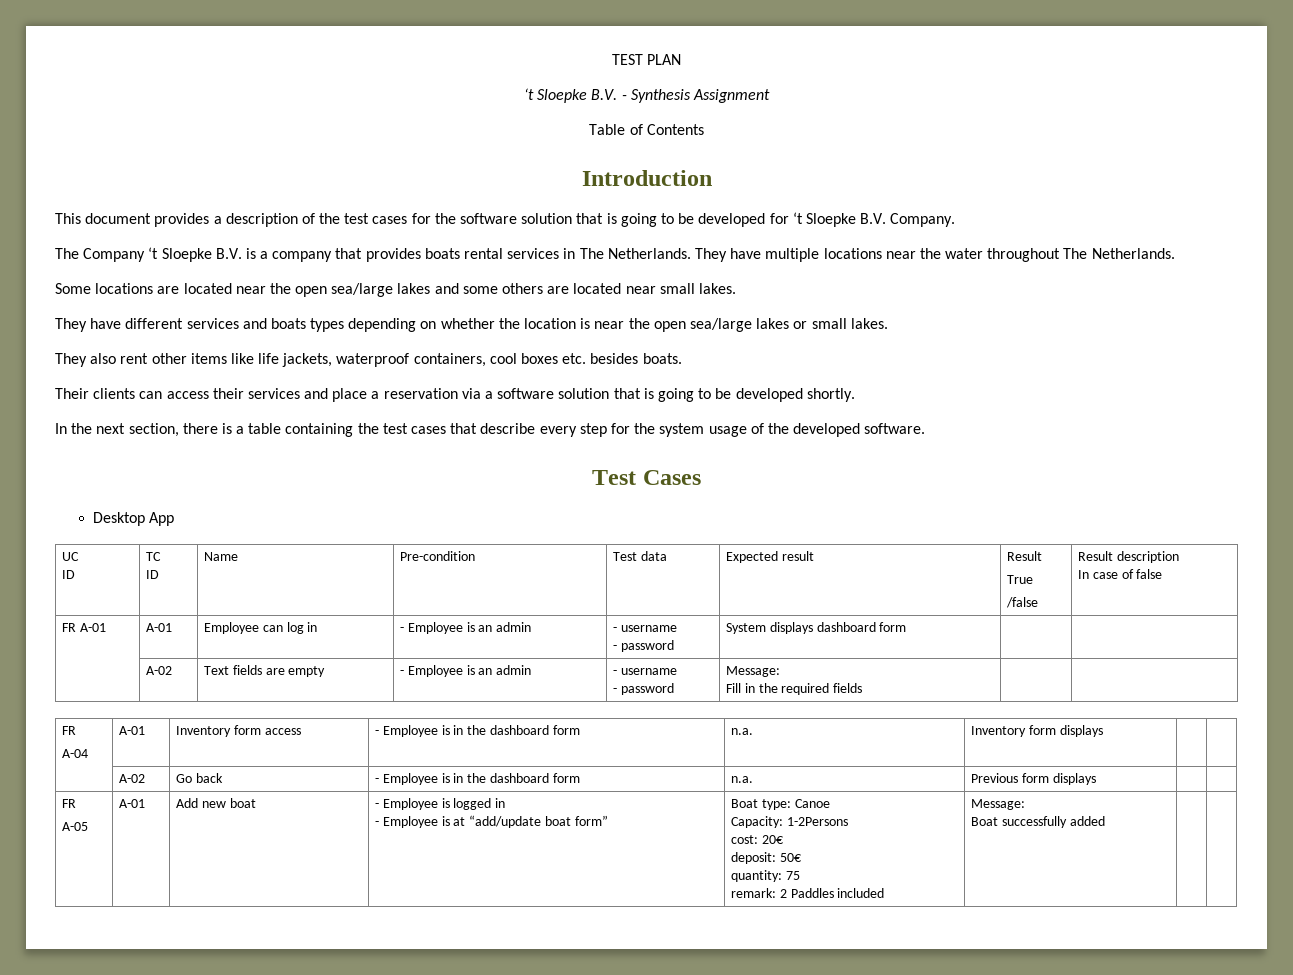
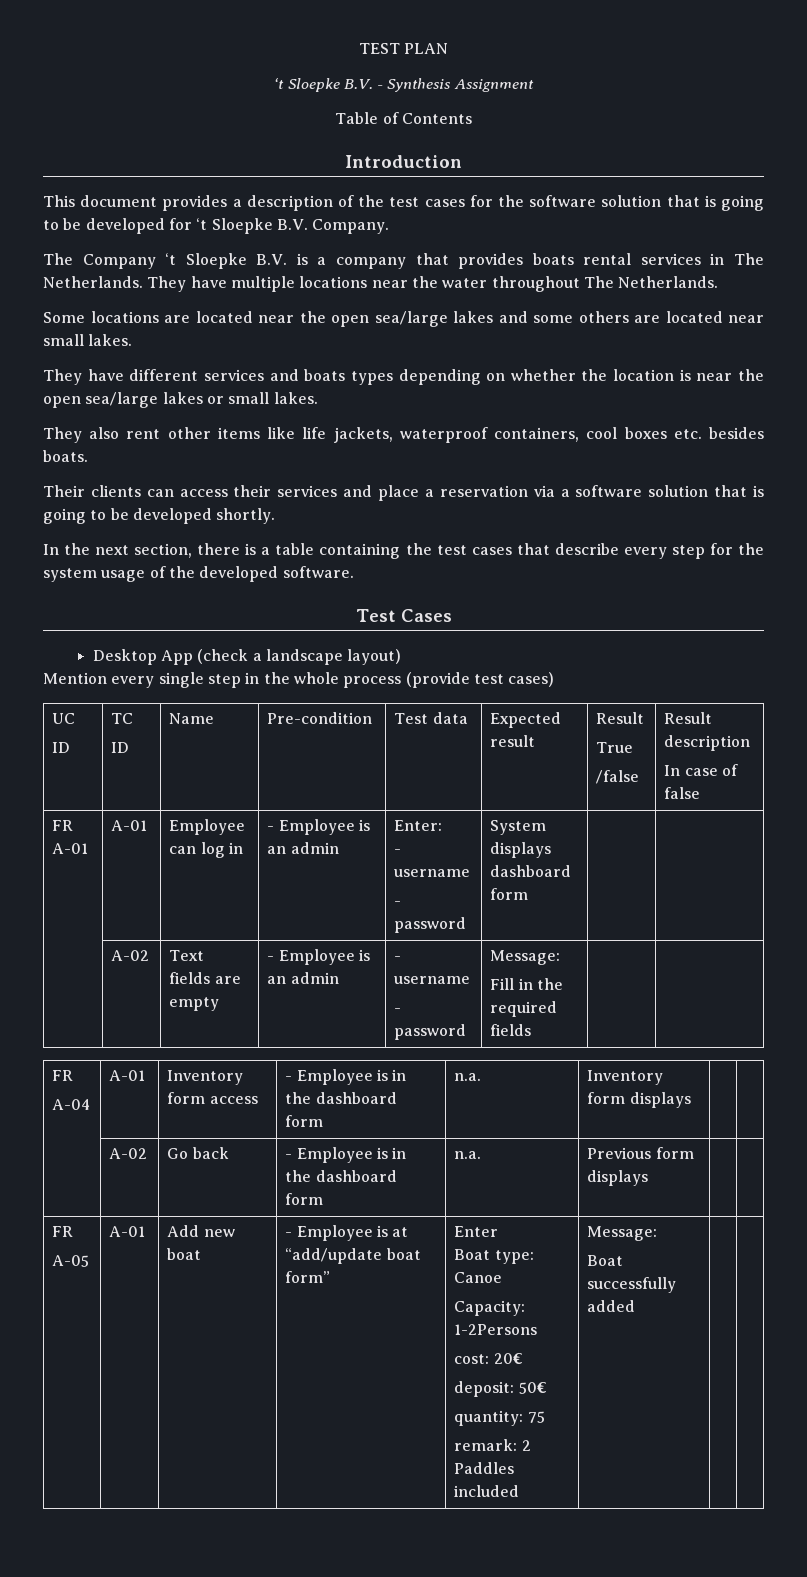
(174, 519) none -> [197,649,402,665] [43,672,555,688] (check a landscape layout) // Mention every single step in the whole process (provide test cases)
(532, 627) none -> [394,820,443,831] Enter: //
[453,798,506,810] [374,816,450,828] logged in // - Employee is -> (389, 1231) none
(608, 820) none -> [454,1226,499,1237] Enter //

